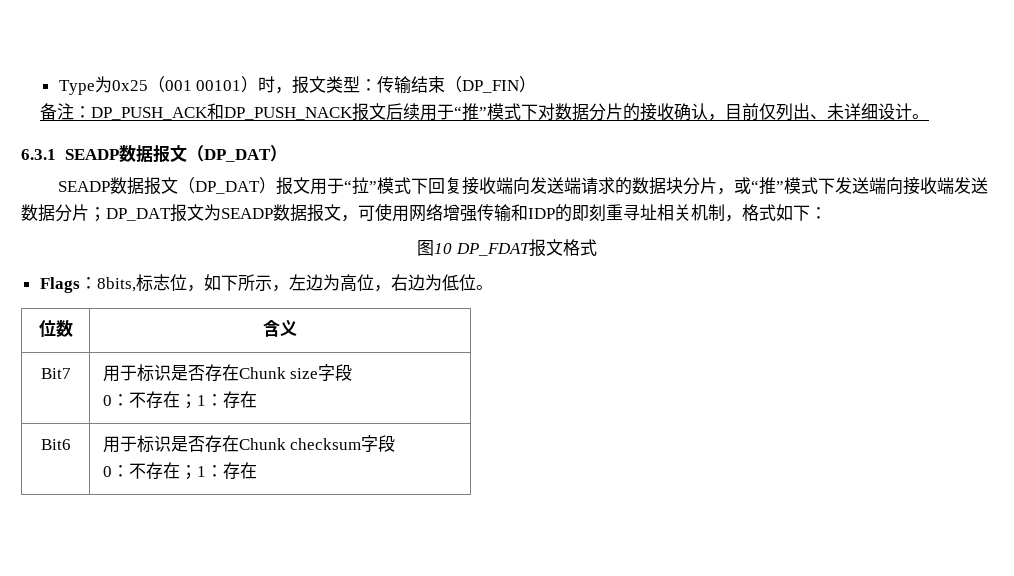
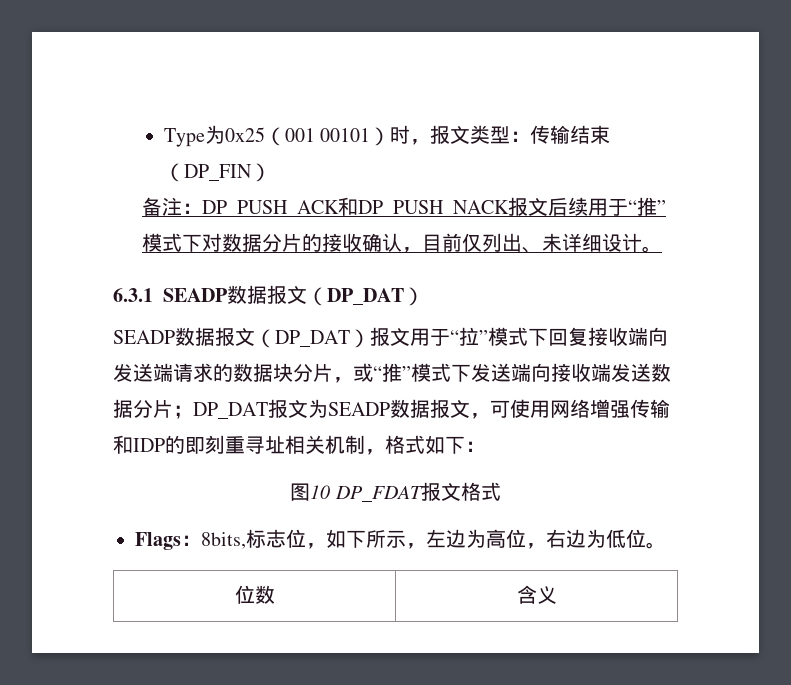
[40,368,71,379] [102,364,353,382] [102,391,257,409] [40,439,71,450] [102,435,396,453] [102,462,257,480] // Bit7 | 用于标识是否存在Chunk size字段 // 0：不存在；1：存在 // Bit6 | 用于标识是否存在Chunk checksum字段 // 0：不存在；1：存在 -> (557, 595) none

